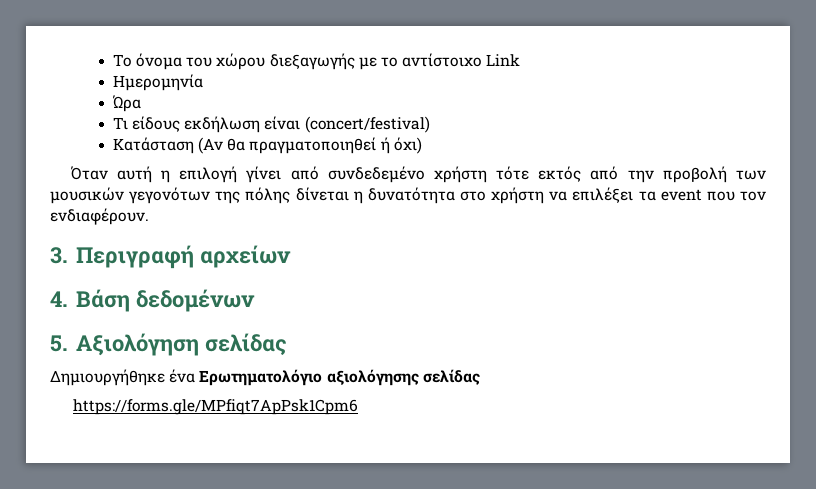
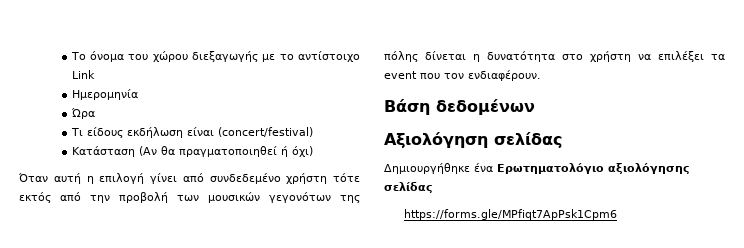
[50,245,291,269] [50,291,68,307] 3. Περιγραφή αρχείων // 4. -> (541, 75) none
[50,335,68,352] 5. -> (535, 107) none

